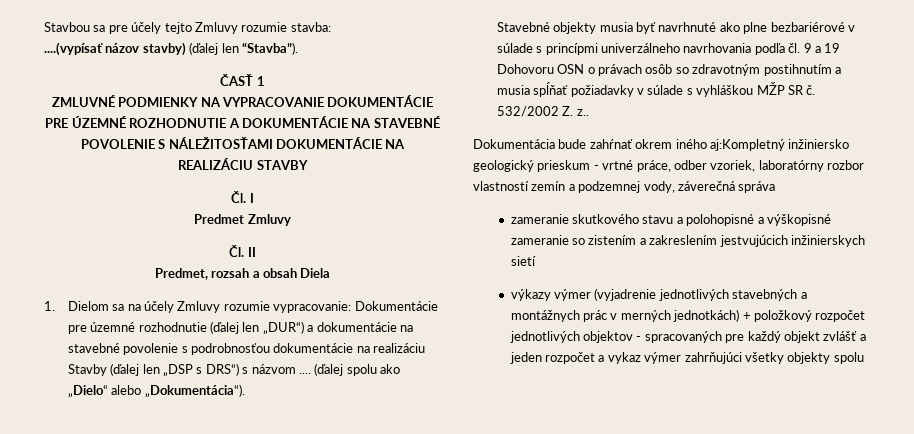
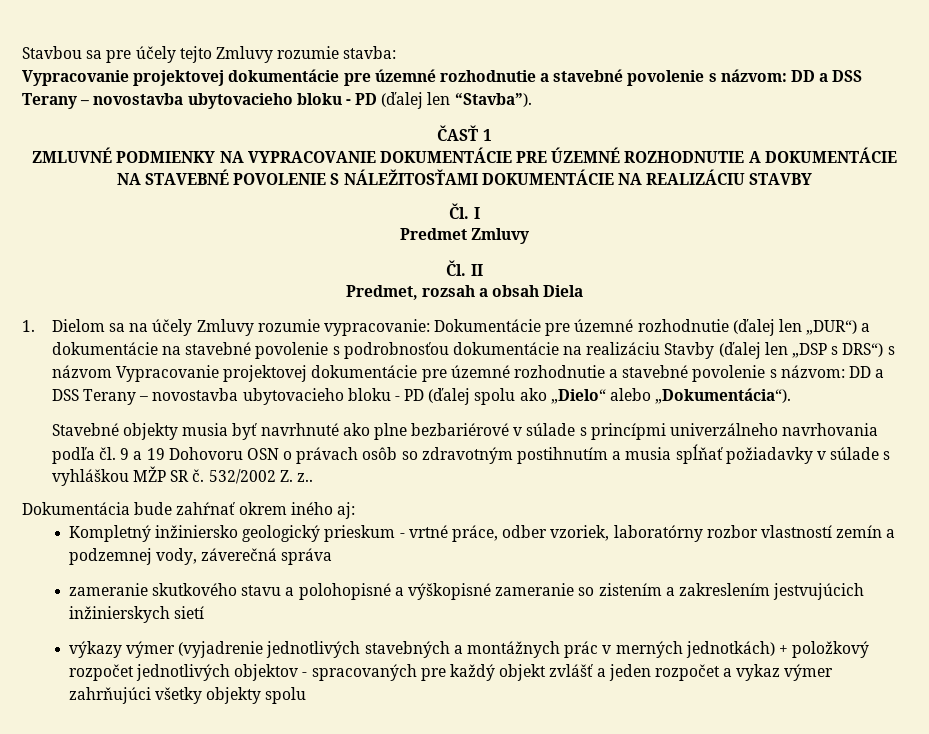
[44,42,186,56] ....(vypísať názov stavby) -> [22,69,863,86] [22,93,378,109] Vypracovanie projektovej dokumentácie pre územné rozhodnutie a stavebné povolenie s názvom: DD a DSS Terany – novostavba ubytovacieho bloku - PD
[298,373,311,374] .... -> [116,365,885,382] [51,388,425,405] Vypracovanie projektovej dokumentácie pre územné rozhodnutie a stavebné povolenie s názvom: DD a DSS Terany – novostavba ubytovacieho bloku - PD
[709,139,785,151] aj:Kompletný -> [336,502,355,519] [68,525,151,542] aj: // Kompletný

